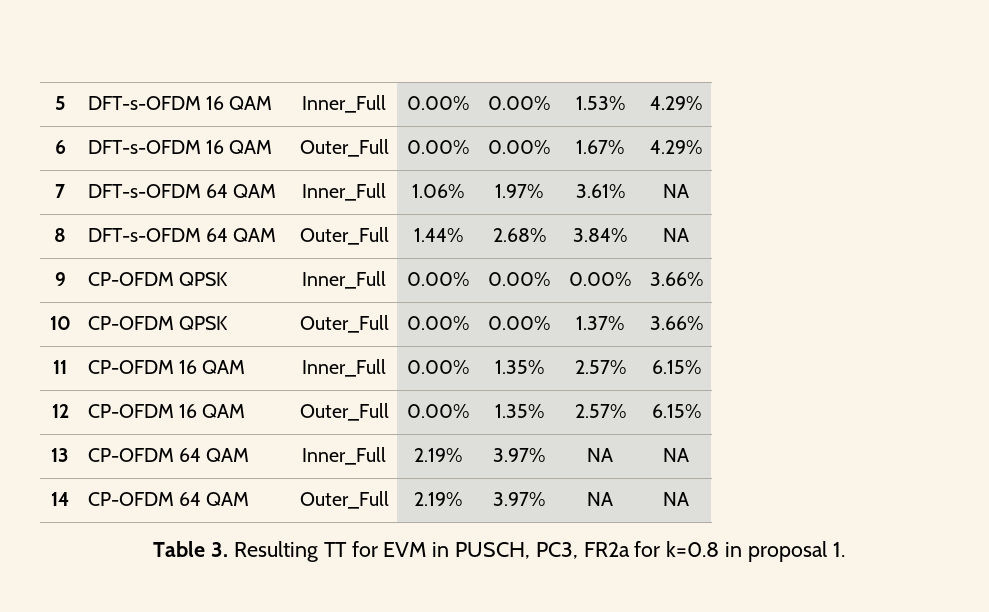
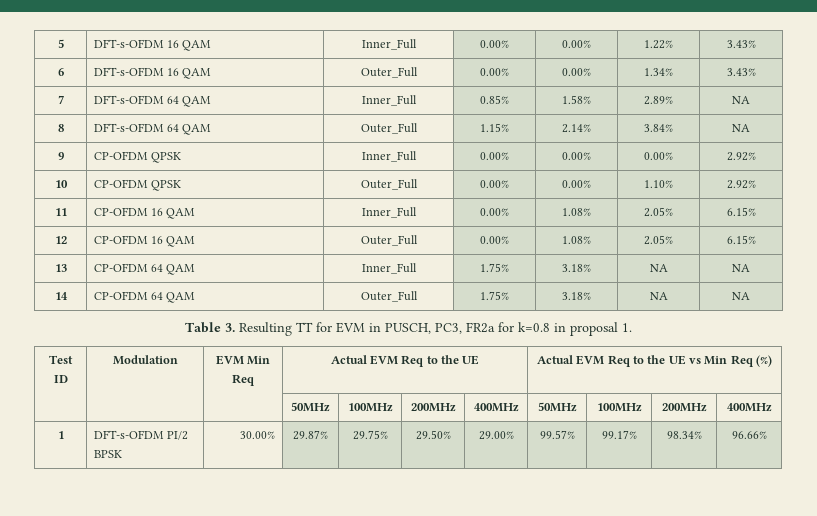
[575,96,625,110] [650,96,702,110] 1.53% | 4.29% -> [644,40,673,49] [726,40,756,48] 1.22% | 3.43%
[576,140,624,154] [650,140,702,154] 1.67% | 4.29% -> [644,68,673,76] [726,68,756,76] 1.34% | 3.43%
[412,184,464,198] [495,184,543,198] [575,184,625,198] 1.06% | 1.97% | 3.61% -> [480,95,509,104] [562,95,591,104] [644,96,673,105] 0.85% | 1.58% | 2.89%
[413,228,463,242] [492,228,546,242] 1.44% | 2.68% -> [480,123,509,132] [562,124,591,133] 1.15% | 2.14%
[649,272,703,286] 3.66% -> [726,152,756,161] 2.92%
[576,316,624,330] [649,316,703,330] 1.37% | 3.66% -> [644,180,673,188] [726,180,756,189] 1.10% | 2.92%
[494,360,544,374] [574,360,626,374] 1.35% | 2.57% -> [562,208,591,216] [644,207,673,217] 1.08% | 2.05%
[494,404,544,418] [574,404,626,418] 1.35% | 2.57% -> [562,236,591,244] [644,235,673,245] 1.08% | 2.05%
[414,448,462,462] [493,448,545,462] 2.19% | 3.97% -> [480,263,509,272] [562,264,591,272] 1.75% | 3.18%
[414,492,462,506] [493,492,545,506] 2.19% | 3.97% -> [480,291,509,300] [562,292,591,300] 1.75% | 3.18%
(845, 549) none -> [49,355,73,364] [53,375,68,383] [112,355,178,365] [215,355,271,365] [232,374,254,386] [330,355,480,367] [536,355,773,367] [291,402,330,412] [347,403,393,412] [410,403,456,412] [473,403,519,412] [537,402,577,412] [596,403,642,412] [661,403,707,412] [726,403,772,412] [57,431,64,439] [94,430,188,440] [94,450,123,458] [239,431,275,439] [293,430,328,440] [352,430,388,440] [415,430,451,440] [478,431,514,440] [539,430,575,439] [601,430,637,439] [666,431,702,439] [731,431,767,439] // Test ID | Modulation | EVM Min Req | Actual EVM Req to the UE | Actual EVM Req to the UE vs Min Req (%) // | | | 50MHz | 100MHz | 200MHz | 400MHz | 50MHz | 100MHz | 200MHz | 400MHz // 1 | DFT-s-OFDM PI/2 BPSK | 30.00% | 29.87% | 29.75% | 29.50% | 29.00% | 99.57% | 99.17% | 98.34% | 96.66%

